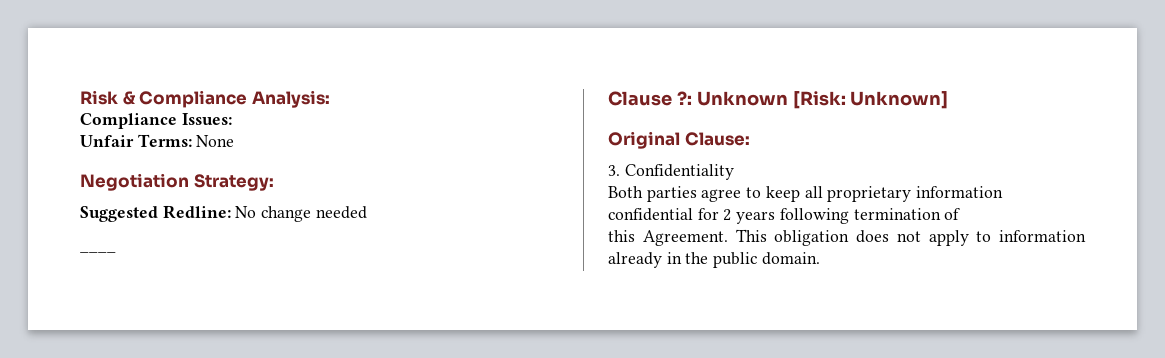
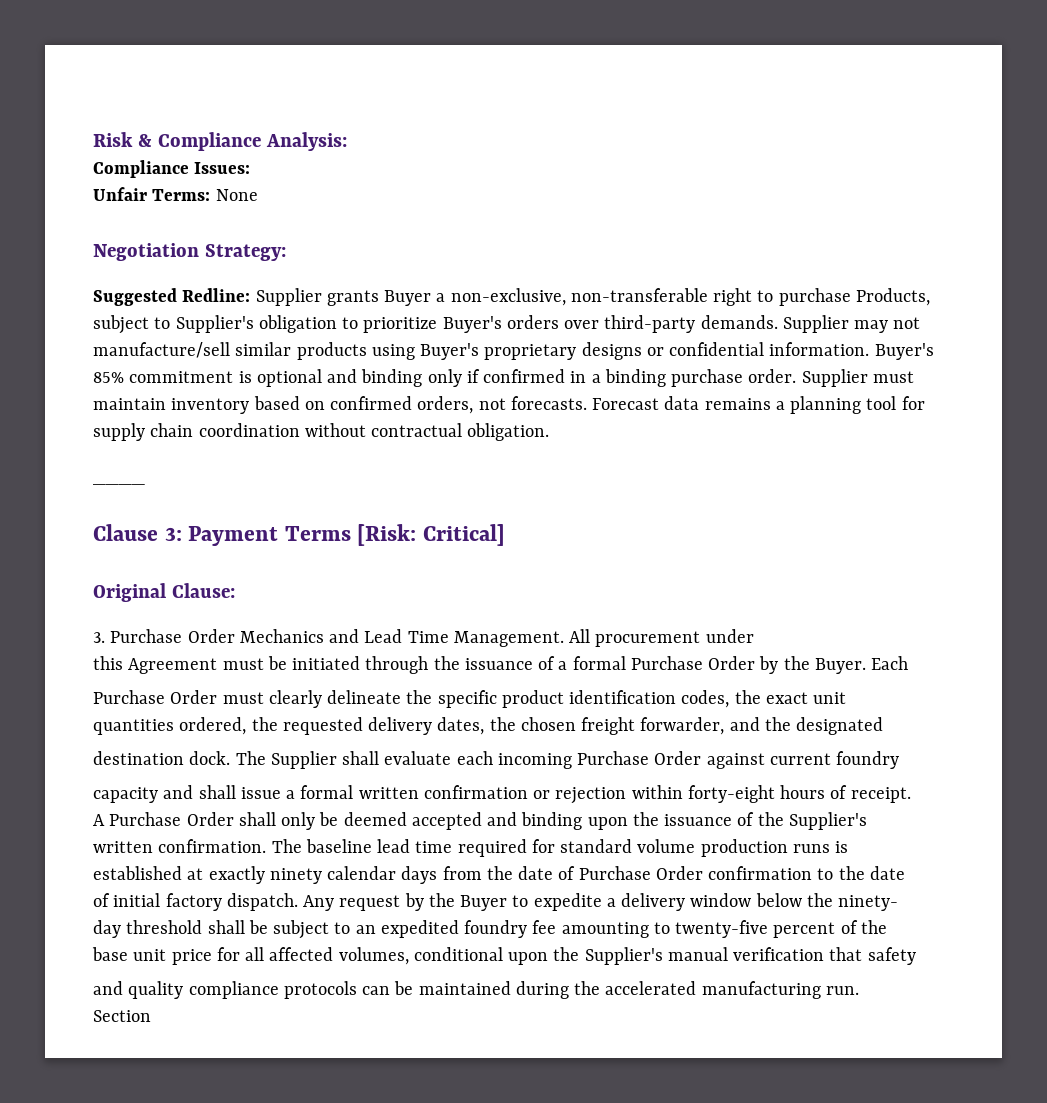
[235,206,367,222] [80,250,116,253] [608,91,949,109] [608,131,750,149] [608,164,734,180] [608,186,1004,202] [608,208,961,224] [608,229,1086,246] [608,252,820,268] No change needed // ____ // Clause ?: Unknown [Risk: Unknown] // Original Clause: // 3. Confidentiality // Both parties agree to keep all proprietary information confidential for 2 years following termination of // this Agreement. This obligation does not apply to information already in the public domain. -> [255,288,930,306] [93,315,921,334] [93,342,934,360] [93,369,914,387] [93,396,925,414] [93,423,550,441] [93,482,145,485] [93,524,506,546] [93,583,235,602] [93,629,754,647] [93,656,909,674] [93,690,847,708] [93,717,884,735] [93,751,900,769] [93,785,911,804] [93,812,867,830] [93,839,849,857] [93,866,905,884] [93,893,899,911] [93,920,887,939] [92,947,916,965] [93,981,859,999] [93,1010,151,1022] Supplier grants Buyer a non-exclusive, non-transferable right to purchase Products, subject to Supplier's obligation to prioritize Buyer's orders over third-party demands. Supplier may not manufacture/sell similar products using Buyer's proprietary designs or confidential information. Buyer's 85% commitment is optional and binding only if confirmed in a binding purchase order. Supplier must maintain inventory based on confirmed orders, not forecasts. Forecast data remains a planning tool for supply chain coordination without contractual obligation. // ____ // Clause 3: Payment Terms [Risk: Critical] // Original Clause: // 3. Purchase Order Mechanics and Lead Time Management. All procurement under // this Agreement must be initiated through the issuance of a formal Purchase Order by the Buyer. Each // Purchase Order must clearly delineate the specific product identification codes, the exact unit // quantities ordered, the requested delivery dates, the chosen freight forwarder, and the designated // destination dock. The Supplier shall evaluate each incoming Purchase Order against current foundry // capacity and shall issue a formal written confirmation or rejection within forty-eight hours of receipt. // A Purchase Order shall only be deemed accepted and binding upon the issuance of the Supplier's // written confirmation. The baseline lead time required for standard volume production runs is // established at exactly ninety calendar days from the date of Purchase Order confirmation to the date // of initial factory dispatch. Any request by the Buyer to expedite a delivery window below the ninety- // day threshold shall be subject to an expedited foundry fee amounting to twenty-five percent of the // base unit price for all affected volumes, conditional upon the Supplier's manual verification that safety // and quality compliance protocols can be maintained during the accelerated manufacturing run. // Section

